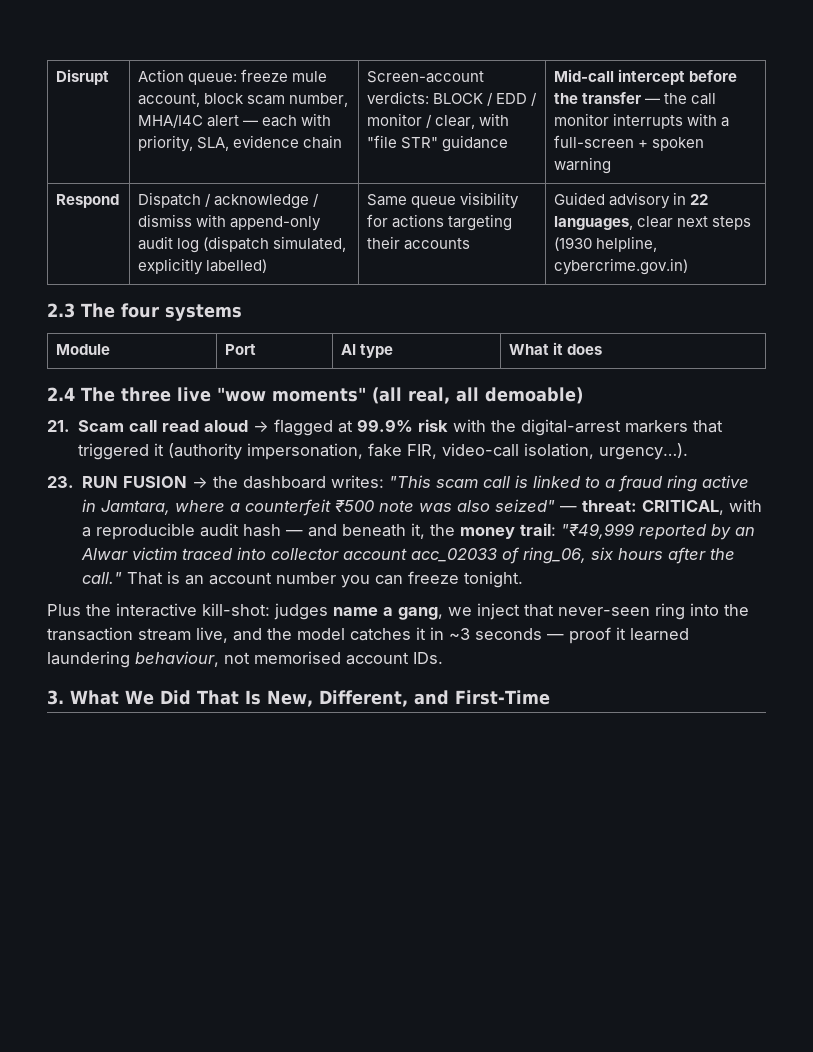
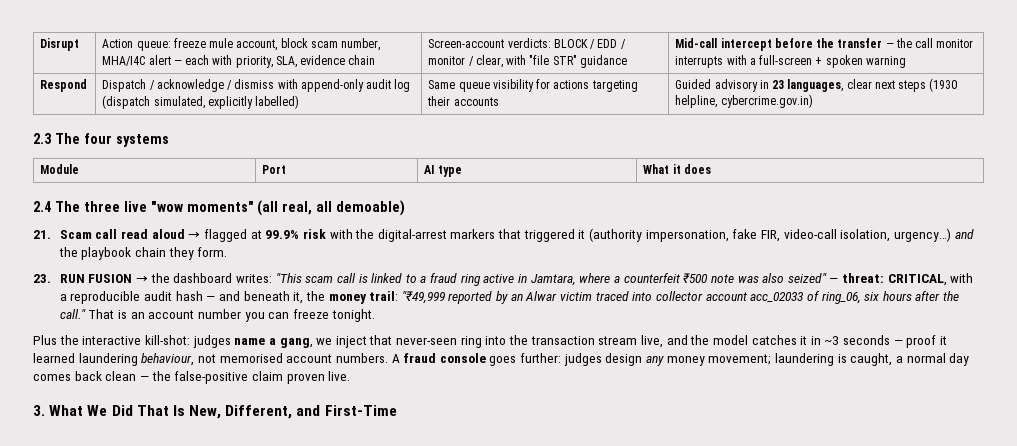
[690,194,709,205] 22 -> [772,80,785,89] 23
[599,443,689,460] urgency…). -> [893,228,974,242] [58,247,228,260] urgency…) and the playbook chain they form.
[413,652,443,664] IDs. -> [335,353,970,366] [33,371,351,384] numbers. A fraud console goes further: judges design any money movement; laundering is caught, a normal day comes back clean — the false-positive claim proven live.

